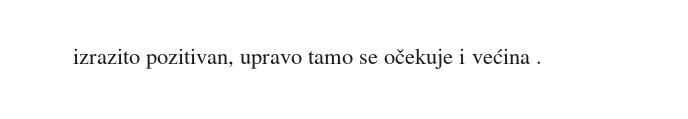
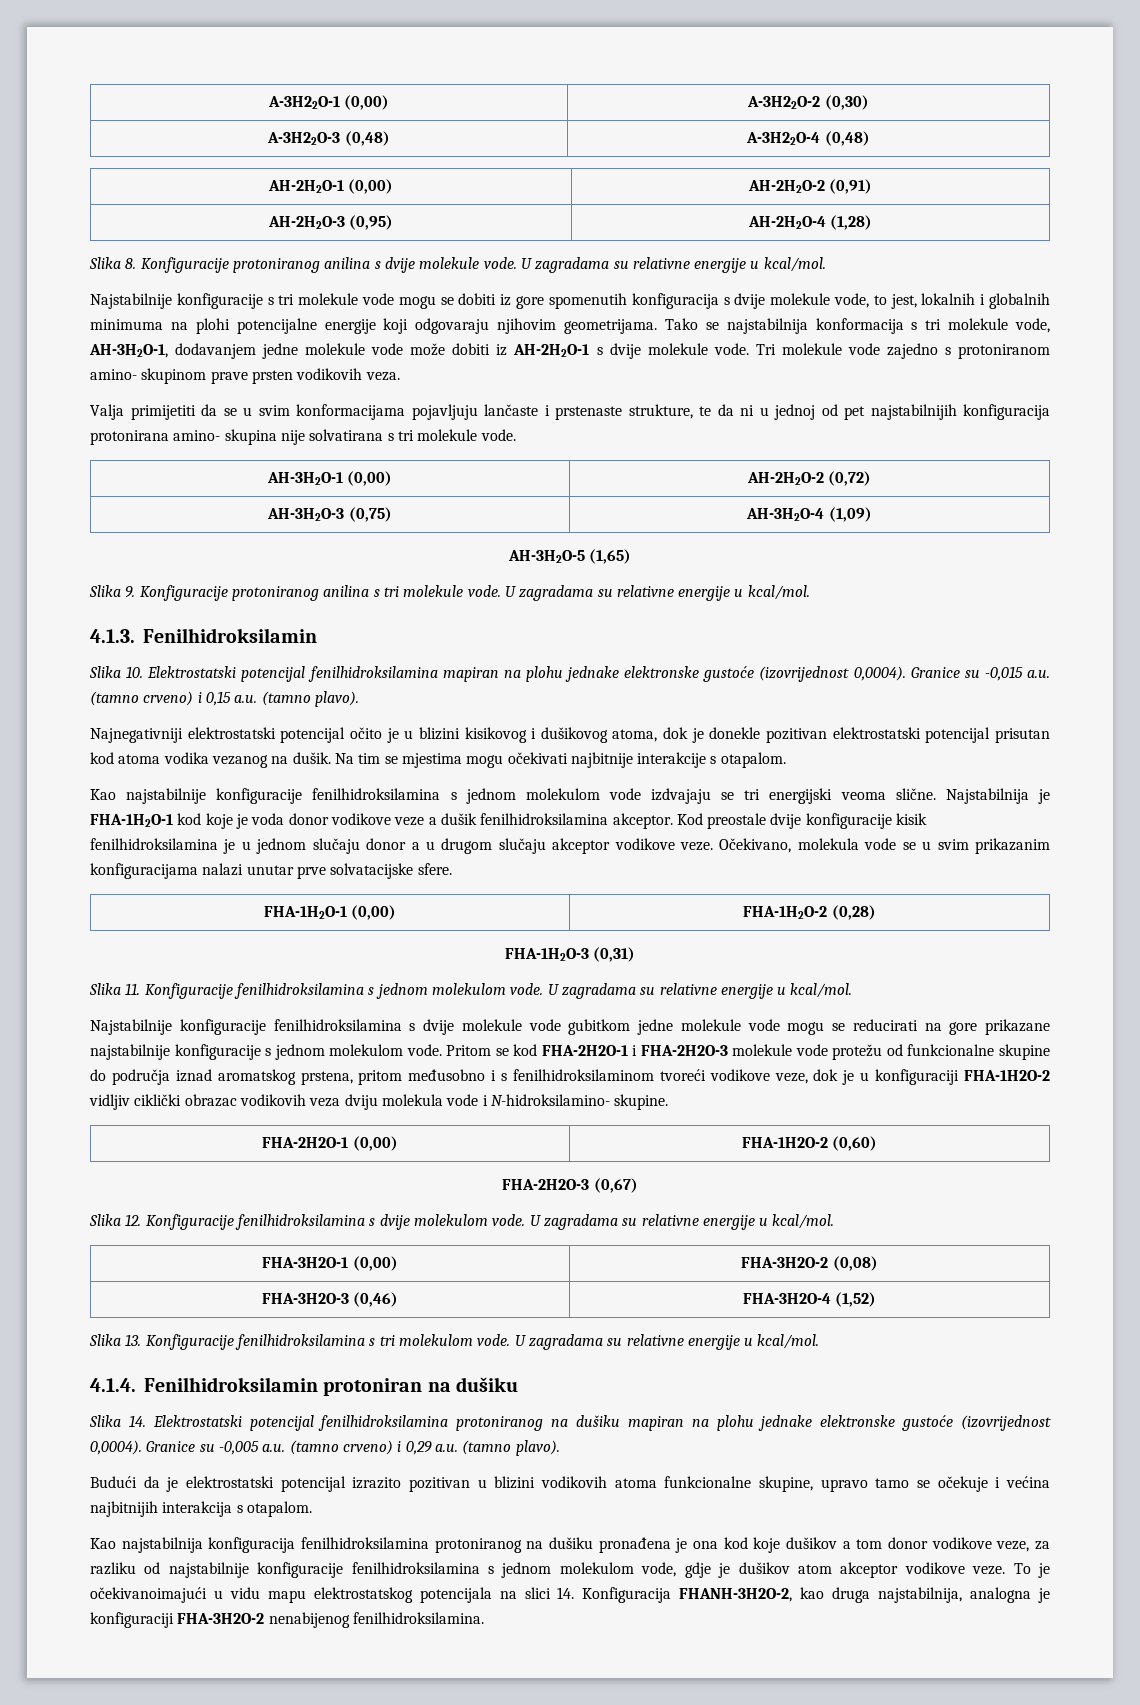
[73,48,235,69] izrazito pozitivan, -> [267,95,390,110] [747,95,869,110] [267,131,390,146] [746,131,870,146] [267,179,394,194] [747,179,873,194] [267,215,394,230] [747,215,873,230] [89,257,826,273] [90,293,1051,309] [90,318,1050,334] [89,343,1050,359] [90,368,400,384] [90,404,1050,420] [90,429,516,445] [266,471,393,486] [746,471,872,486] [267,507,392,522] [746,507,872,522] [507,549,632,564] [89,585,810,601] [90,628,317,643] [89,666,1050,682] [90,691,359,707] [90,727,1050,743] [90,752,786,768] [90,788,1050,804] [90,813,928,829] [90,838,1051,854] [90,863,452,879] [263,905,397,920] [743,905,876,920] [504,947,636,962] [89,983,853,999] [90,1019,1050,1035] [90,1044,1050,1060] [90,1069,1050,1085] [89,1094,669,1110] [262,1136,398,1151] [741,1136,878,1151] [502,1178,638,1193] [89,1214,835,1230] [262,1256,398,1271] [741,1256,878,1271] [261,1292,399,1307] [742,1292,877,1307] [89,1334,820,1350] [90,1377,519,1396] [89,1415,1052,1431] [90,1440,560,1456] [90,1476,813,1492] A-3H22O-1 (0,00) | A-3H22O-2 (0,30) // A-3H22O-3 (0,48) | A-3H22O-4 (0,48) // AH-2H2O-1 (0,00) | AH-2H2O-2 (0,91) // AH-2H2O-3 (0,95) | AH-2H2O-4 (1,28) // Slika 8. Konfiguracije protoniranog anilina s dvije molekule vode. U zagradama su relativne energije u kcal/mol. // Najstabilnije konfiguracije s tri molekule vode mogu se dobiti iz gore spomenutih konfiguracija s dvije molekule vode, to jest, lokalnih i globalnih minimuma na plohi potencijalne energije koji odgovaraju njihovim geometrijama. Tako se najstabilnija konformacija s tri molekule vode, AH-3H2O-1, dodavanjem jedne molekule vode može dobiti iz AH-2H2O-1 s dvije molekule vode. Tri molekule vode zajedno s protoniranom amino- skupinom prave prsten vodikovih veza. // Valja primijetiti da se u svim konformacijama pojavljuju lančaste i prstenaste strukture, te da ni u jednoj od pet najstabilnijih konfiguracija protonirana amino- skupina nije solvatirana s tri molekule vode. // AH-3H2O-1 (0,00) | AH-2H2O-2 (0,72) // AH-3H2O-3 (0,75) | AH-3H2O-4 (1,09) // AH-3H2O-5 (1,65) // Slika 9. Konfiguracije protoniranog anilina s tri molekule vode. U zagradama su relativne energije u kcal/mol. // 4.1.3. Fenilhidroksilamin // Slika 10. Elektrostatski potencijal fenilhidroksilamina mapiran na plohu jednake elektronske gustoće (izovrijednost 0,0004). Granice su -0,015 a.u. (tamno crveno) i 0,15 a.u. (tamno plavo). // Najnegativniji elektrostatski potencijal očito je u blizini kisikovog i dušikovog atoma, dok je donekle pozitivan elektrostatski potencijal prisutan kod atoma vodika vezanog na dušik. Na tim se mjestima mogu očekivati najbitnije interakcije s otapalom. // Kao najstabilnije konfiguracije fenilhidroksilamina s jednom molekulom vode izdvajaju se tri energijski veoma slične. Najstabilnija je FHA-1H2O-1 kod koje je voda donor vodikove veze a dušik fenilhidroksilamina akceptor. Kod preostale dvije konfiguracije kisik fenilhidroksilamina je u jednom slučaju donor a u drugom slučaju akceptor vodikove veze. Očekivano, molekula vode se u svim prikazanim konfiguracijama nalazi unutar prve solvatacijske sfere. // FHA-1H2O-1 (0,00) | FHA-1H2O-2 (0,28) // FHA-1H2O-3 (0,31) // Slika 11. Konfiguracije fenilhidroksilamina s jednom molekulom vode. U zagradama su relativne energije u kcal/mol. // Najstabilnije konfiguracije fenilhidroksilamina s dvije molekule vode gubitkom jedne molekule vode mogu se reducirati na gore prikazane najstabilnije konfiguracije s jednom molekulom vode. Pritom se kod FHA-2H2O-1 i FHA-2H2O-3 molekule vode protežu od funkcionalne skupine do područja iznad aromatskog prstena, pritom međusobno i s fenilhidroksilaminom tvoreći vodikove veze, dok je u konfiguraciji FHA-1H2O-2 vidljiv ciklički obrazac vodikovih veza dviju molekula vode i N-hidroksilamino- skupine. // FHA-2H2O-1 (0,00) | FHA-1H2O-2 (0,60) // FHA-2H2O-3 (0,67) // Slika 12. Konfiguracije fenilhidroksilamina s dvije molekulom vode. U zagradama su relativne energije u kcal/mol. // FHA-3H2O-1 (0,00) | FHA-3H2O-2 (0,08) // FHA-3H2O-3 (0,46) | FHA-3H2O-4 (1,52) // Slika 13. Konfiguracije fenilhidroksilamina s tri molekulom vode. U zagradama su relativne energije u kcal/mol. // 4.1.4. Fenilhidroksilamin protoniran na dušiku // Slika 14. Elektrostatski potencijal fenilhidroksilamina protoniranog na dušiku mapiran na plohu jednake elektronske gustoće (izovrijednost 0,0004). Granice su -0,005 a.u. (tamno crveno) i 0,29 a.u. (tamno plavo). // Budući da je elektrostatski potencijal izrazito pozitivan u blizini vodikovih atoma funkcionalne skupine,
[535,61,542,64] . -> [90,1501,312,1517] [90,1537,1050,1553] [90,1562,1050,1578] [90,1587,1051,1603] [90,1612,484,1628] najbitnijih interakcija s otapalom. // Kao najstabilnija konfiguracija fenilhidroksilamina protoniranog na dušiku pronađena je ona kod koje dušikov a tom donor vodikove veze, za razliku od najstabilnije konfiguracije fenilhidroksilamina s jednom molekulom vode, gdje je dušikov atom akceptor vodikove veze. To je očekivanoimajući u vidu mapu elektrostatskog potencijala na slici 14. Konfiguracija FHANH-3H2O-2, kao druga najstabilnija, analogna je konfiguraciji FHA-3H2O-2 nenabijenog fenilhidroksilamina.

